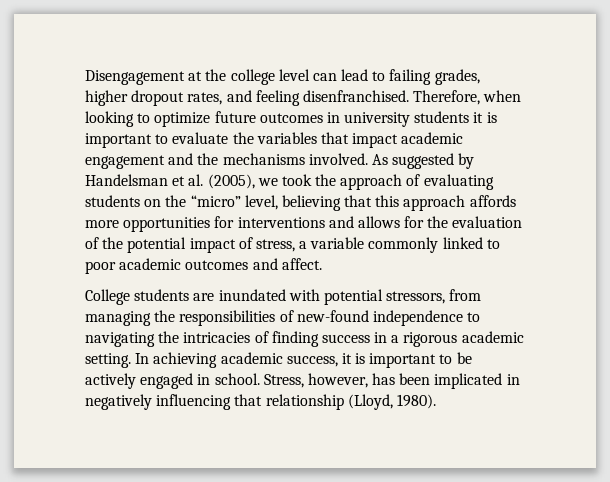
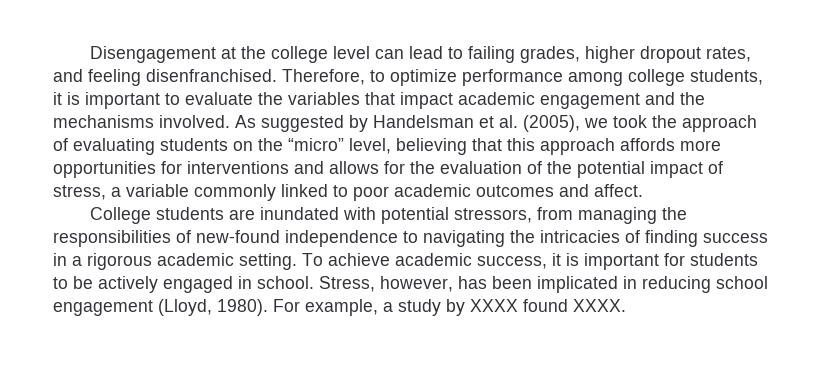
[483,90,522,102] [85,111,470,127] when looking to optimize future outcomes in university students -> [370,69,763,86] to optimize performance among college students,
[135,352,218,368] In achieving -> [302,253,390,266] To achieve
(437, 360) none -> [664,253,758,266] for students
[85,394,436,410] negatively influencing that relationship (Lloyd, 1980). -> [642,276,768,293] [53,299,626,316] reducing school engagement (Lloyd, 1980). For example, a study by XXXX found XXXX.

